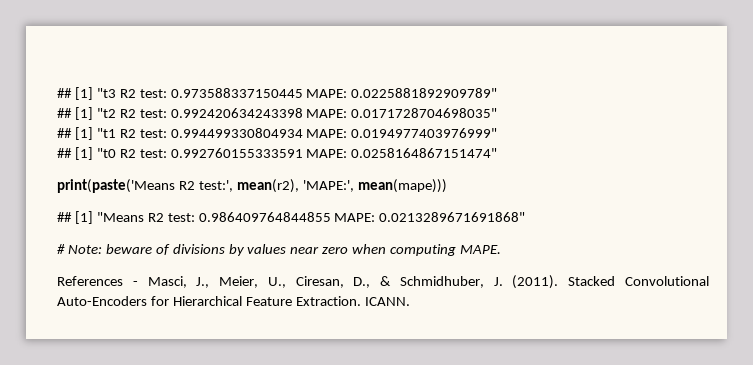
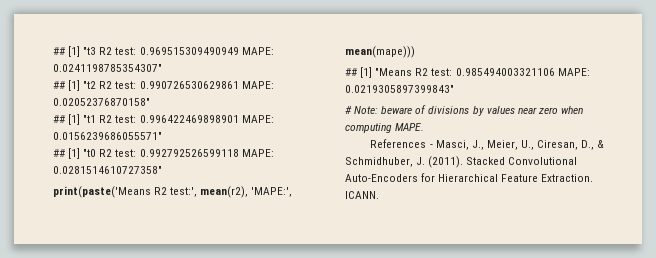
[170,88,498,98] 0.973588337150445 MAPE: 0.0225881892909789" -> [139,47,274,55] [53,64,162,72] 0.969515309490949 MAPE: 0.0241198785354307"
[170,108,498,118] 0.992420634243398 MAPE: 0.0171728704698035" -> [139,81,274,89] [53,98,150,106] 0.990726530629861 MAPE: 0.02052376870158"
[170,128,498,138] 0.994499330804934 MAPE: 0.0194977403976999" -> [139,115,274,123] [53,132,162,140] 0.996422469898901 MAPE: 0.0156239686055571"
[170,148,498,158] 0.992760155333591 MAPE: 0.0258164867151474" -> [139,149,274,157] [53,166,162,174] 0.992792526599118 MAPE: 0.0281514610727358"
[198,212,526,222] 0.986409764844855 MAPE: 0.0213289671691868" -> [455,68,590,76] [345,85,454,93] 0.985494003321106 MAPE: 0.0219305897399843"

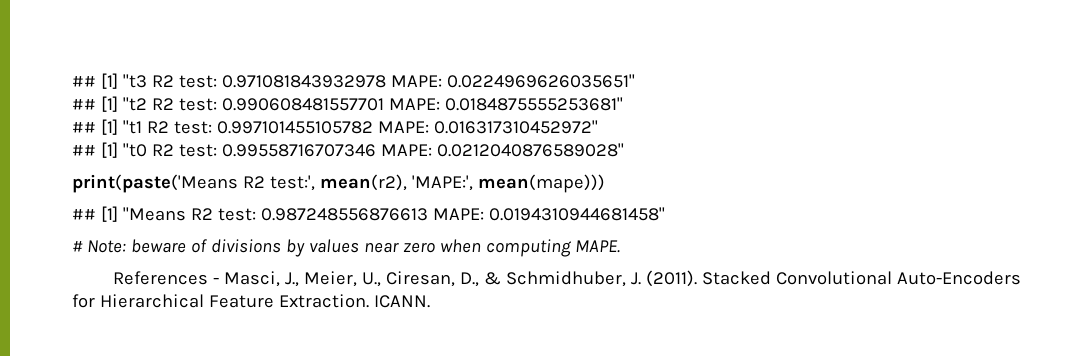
[139,47,274,55] [53,64,162,72] 0.969515309490949 MAPE: 0.0241198785354307" -> [221,74,635,88] 0.971081843932978 MAPE: 0.0224969626035651"
[139,81,274,89] [53,98,150,106] 0.990726530629861 MAPE: 0.02052376870158" -> [221,97,623,111] 0.990608481557701 MAPE: 0.0184875555253681"
[139,115,274,123] [53,132,162,140] 0.996422469898901 MAPE: 0.0156239686055571" -> [216,120,598,134] 0.997101455105782 MAPE: 0.016317310452972"
[139,149,274,157] [53,166,162,174] 0.992792526599118 MAPE: 0.0281514610727358" -> [221,143,624,157] 0.99558716707346 MAPE: 0.0212040876589028"
[455,68,590,76] [345,85,454,93] 0.985494003321106 MAPE: 0.0219305897399843" -> [260,207,665,221] 0.987248556876613 MAPE: 0.0194310944681458"

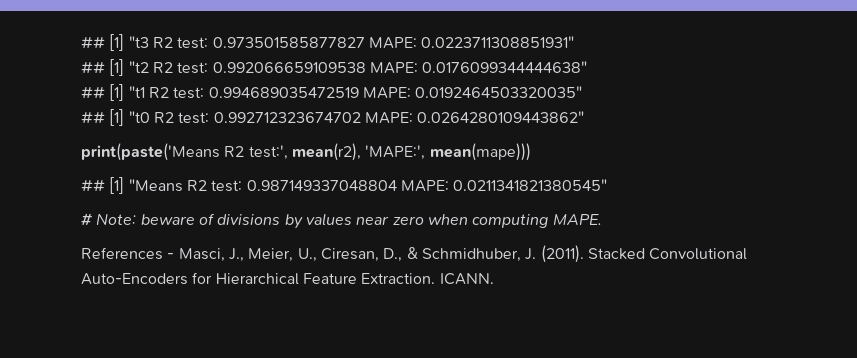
[221,74,635,88] 0.971081843932978 MAPE: 0.0224969626035651" -> [212,36,575,49] 0.973501585877827 MAPE: 0.0223711308851931"
[221,97,623,111] 0.990608481557701 MAPE: 0.0184875555253681" -> [212,61,588,74] 0.992066659109538 MAPE: 0.0176099344444638"
[216,120,598,134] 0.997101455105782 MAPE: 0.016317310452972" -> [208,86,583,99] 0.994689035472519 MAPE: 0.0192464503320035"
[221,143,624,157] 0.99558716707346 MAPE: 0.0212040876589028" -> [213,111,585,124] 0.992712323674702 MAPE: 0.0264280109443862"
[260,207,665,221] 0.987248556876613 MAPE: 0.0194310944681458" -> [246,179,608,192] 0.987149337048804 MAPE: 0.0211341821380545"

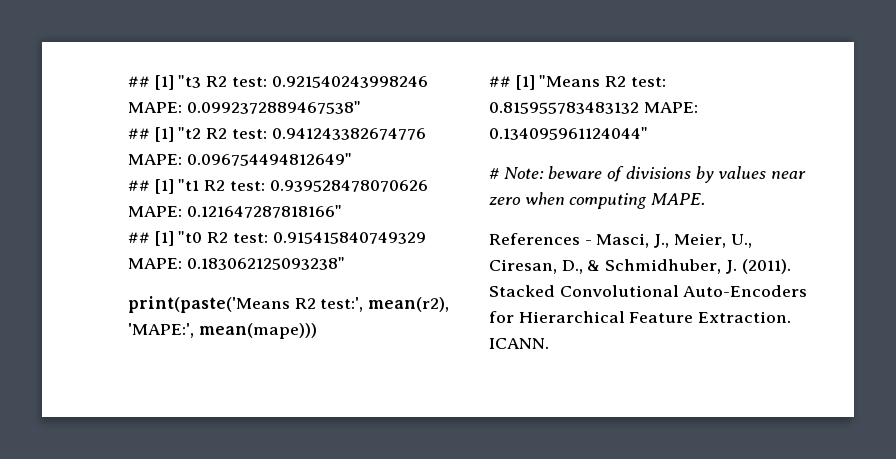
[212,36,575,49] 0.973501585877827 MAPE: 0.0223711308851931" -> [271,76,428,88] [128,101,361,114] 0.921540243998246 MAPE: 0.0992372889467538"
[212,61,588,74] 0.992066659109538 MAPE: 0.0176099344444638" -> [271,128,426,140] [128,153,352,166] 0.941243382674776 MAPE: 0.096754494812649"
[208,86,583,99] 0.994689035472519 MAPE: 0.0192464503320035" -> [269,180,428,192] [128,205,342,218] 0.939528478070626 MAPE: 0.121647287818166"
[213,111,585,124] 0.992712323674702 MAPE: 0.0264280109443862" -> [272,232,426,244] [128,257,345,270] 0.915415840749329 MAPE: 0.183062125093238"
[246,179,608,192] 0.987149337048804 MAPE: 0.0211341821380545" -> [489,102,698,114] [489,127,648,140] 0.815955783483132 MAPE: 0.134095961124044"

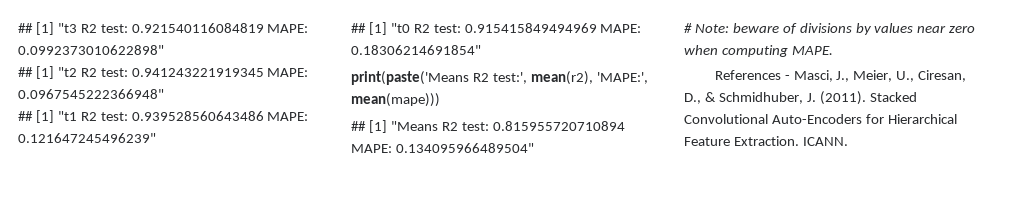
[271,76,428,88] [128,101,361,114] 0.921540243998246 MAPE: 0.0992372889467538" -> [131,23,309,33] [18,45,164,55] 0.921540116084819 MAPE: 0.0992373010622898"
[271,128,426,140] [128,153,352,166] 0.941243382674776 MAPE: 0.096754494812649" -> [131,68,309,77] [18,89,164,99] 0.941243221919345 MAPE: 0.0967545222366948"
[269,180,428,192] [128,205,342,218] 0.939528478070626 MAPE: 0.121647287818166" -> [131,111,309,121] [18,133,156,143] 0.939528560643486 MAPE: 0.121647245496239"
[272,232,426,244] [128,257,345,270] 0.915415840749329 MAPE: 0.183062125093238" -> [464,23,642,33] [351,45,481,55] 0.915415849494969 MAPE: 0.18306214691854"
[489,102,698,114] [489,127,648,140] 0.815955783483132 MAPE: 0.134095961124044" -> [492,121,625,131] [351,143,534,153] 0.815955720710894 MAPE: 0.134095966489504"

